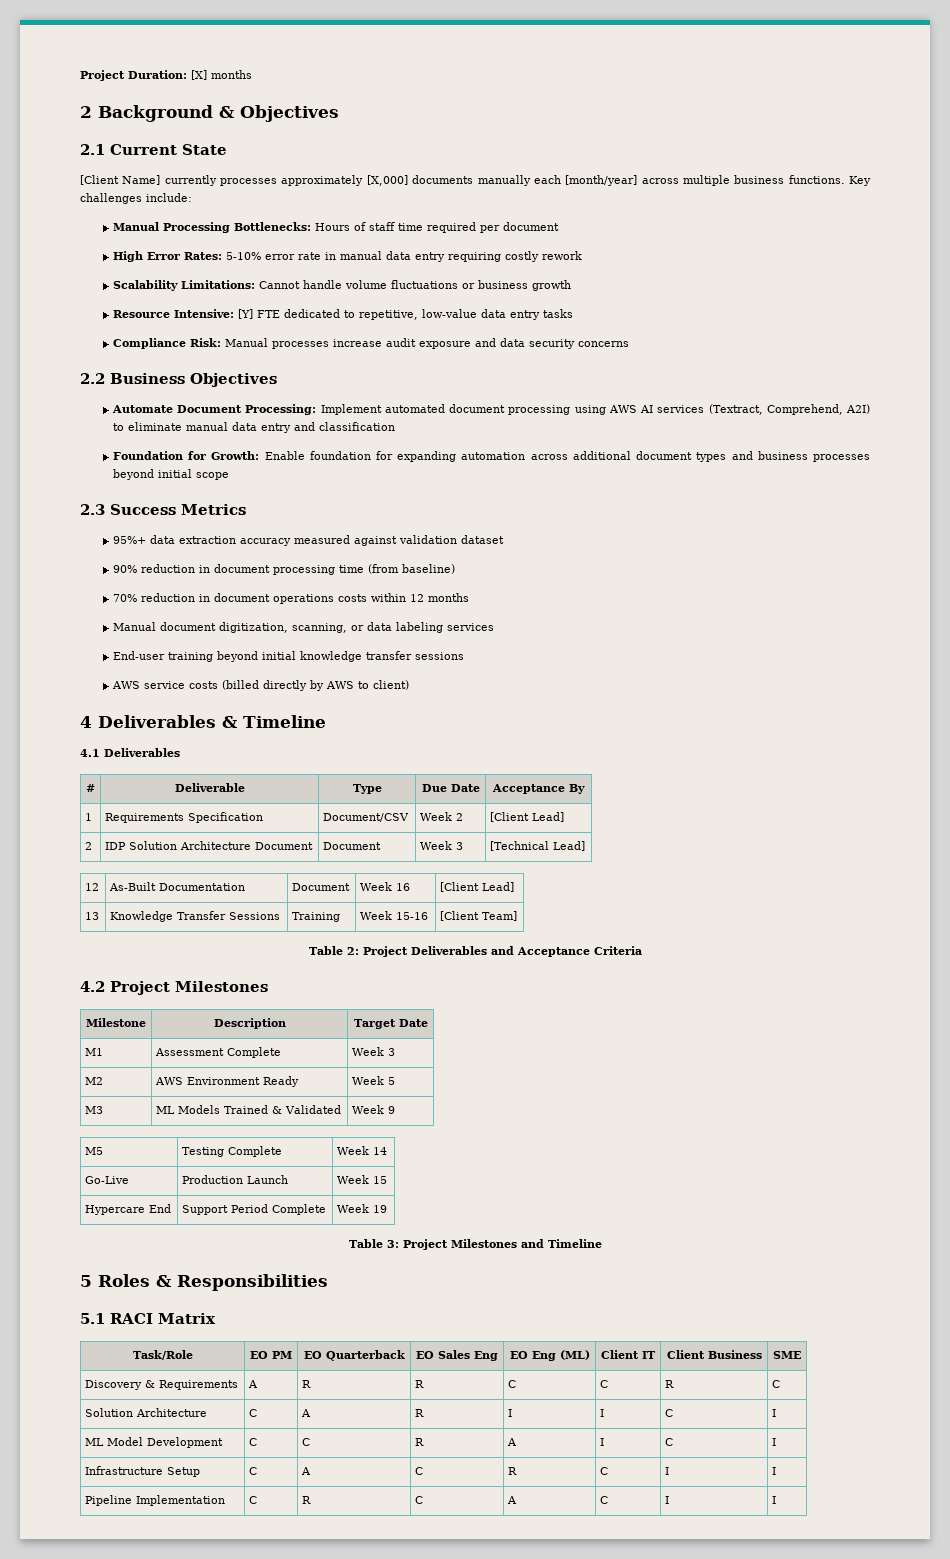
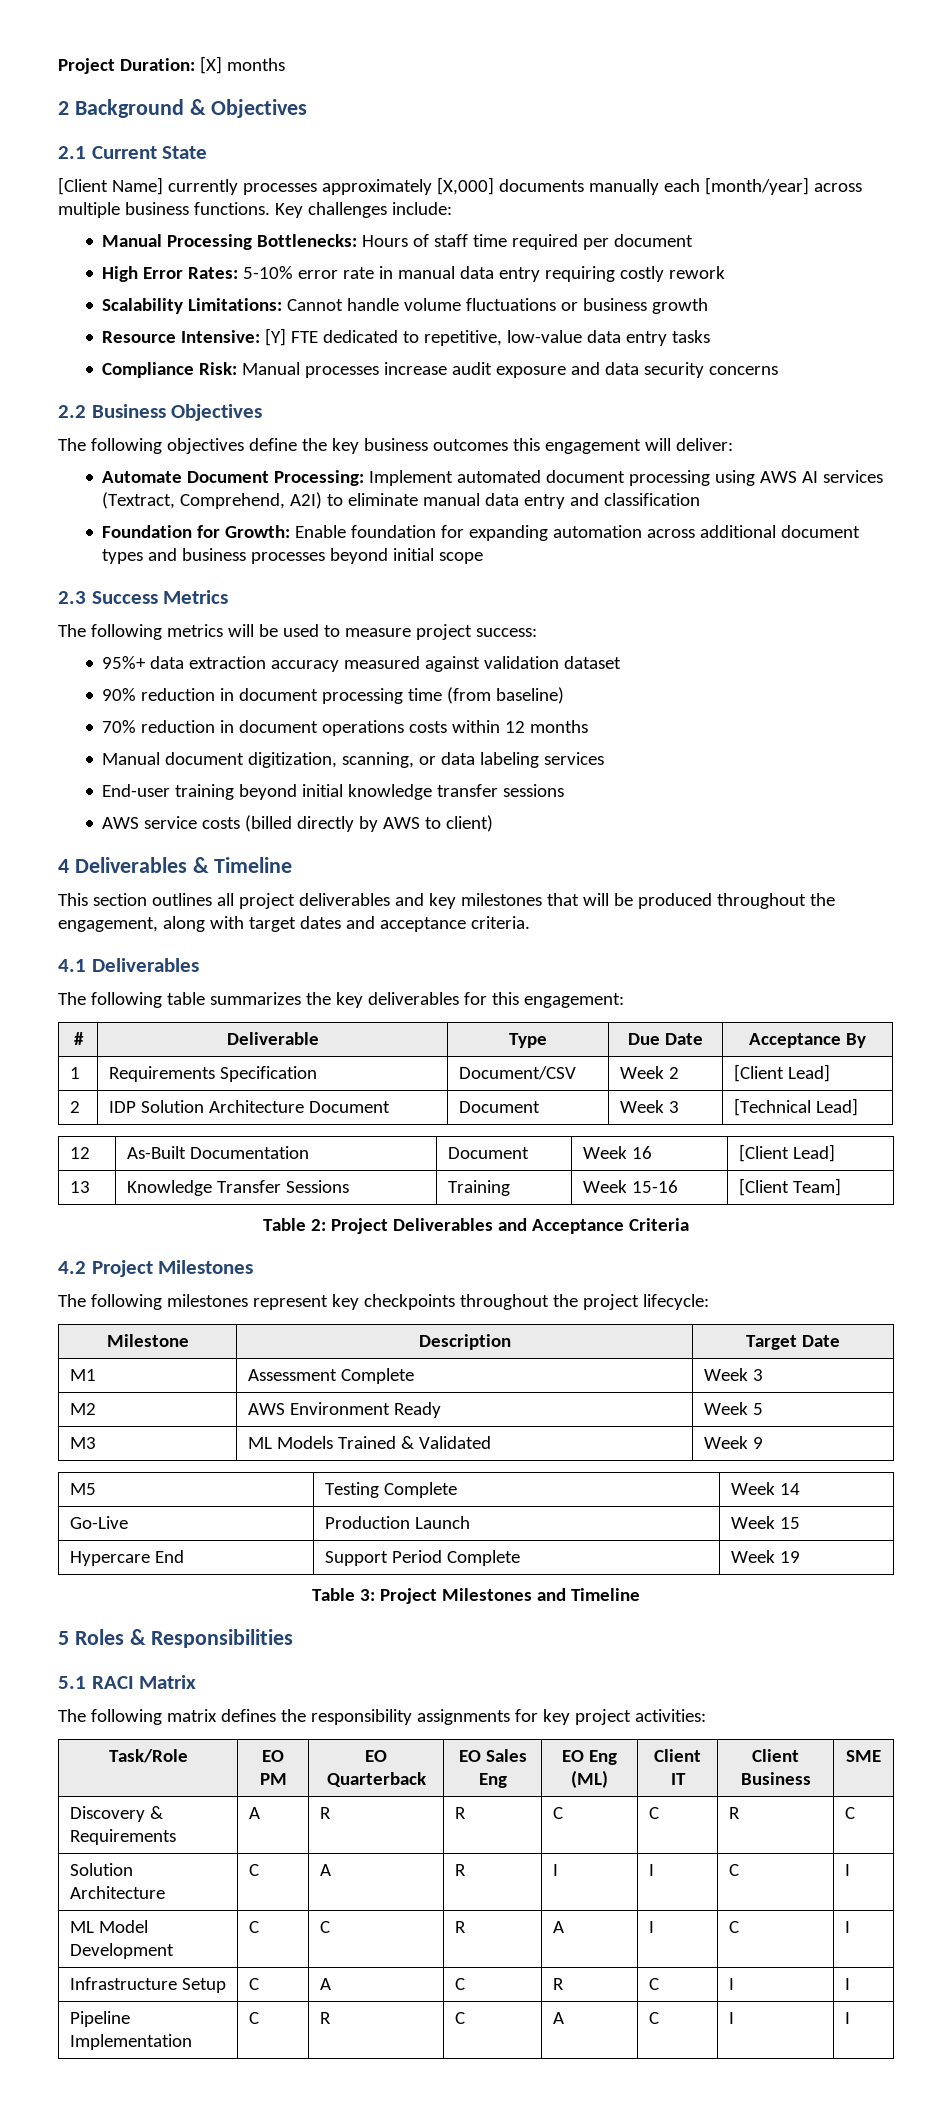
(277, 380) none -> [58,438,733,454] // The following objectives define the key business outcomes this engagement will deliver:
(246, 509) none -> [58,624,537,640] // The following metrics will be used to measure project success:
[80,748,180,757] 4.1 Deliverables -> [58,893,835,909] [58,916,530,932] [58,958,199,972] [58,992,624,1008] This section outlines all project deliverables and key milestones that will be produced throughout the engagement, along with target dates and acceptance criteria. // 4.1 Deliverables // The following table summarizes the key deliverables for this engagement:
(268, 986) none -> [58,1294,709,1310] // The following milestones represent key checkpoints throughout the project lifecycle:
(216, 1318) none -> [58,1709,706,1725] // The following matrix defines the responsibility assignments for key project activities:

